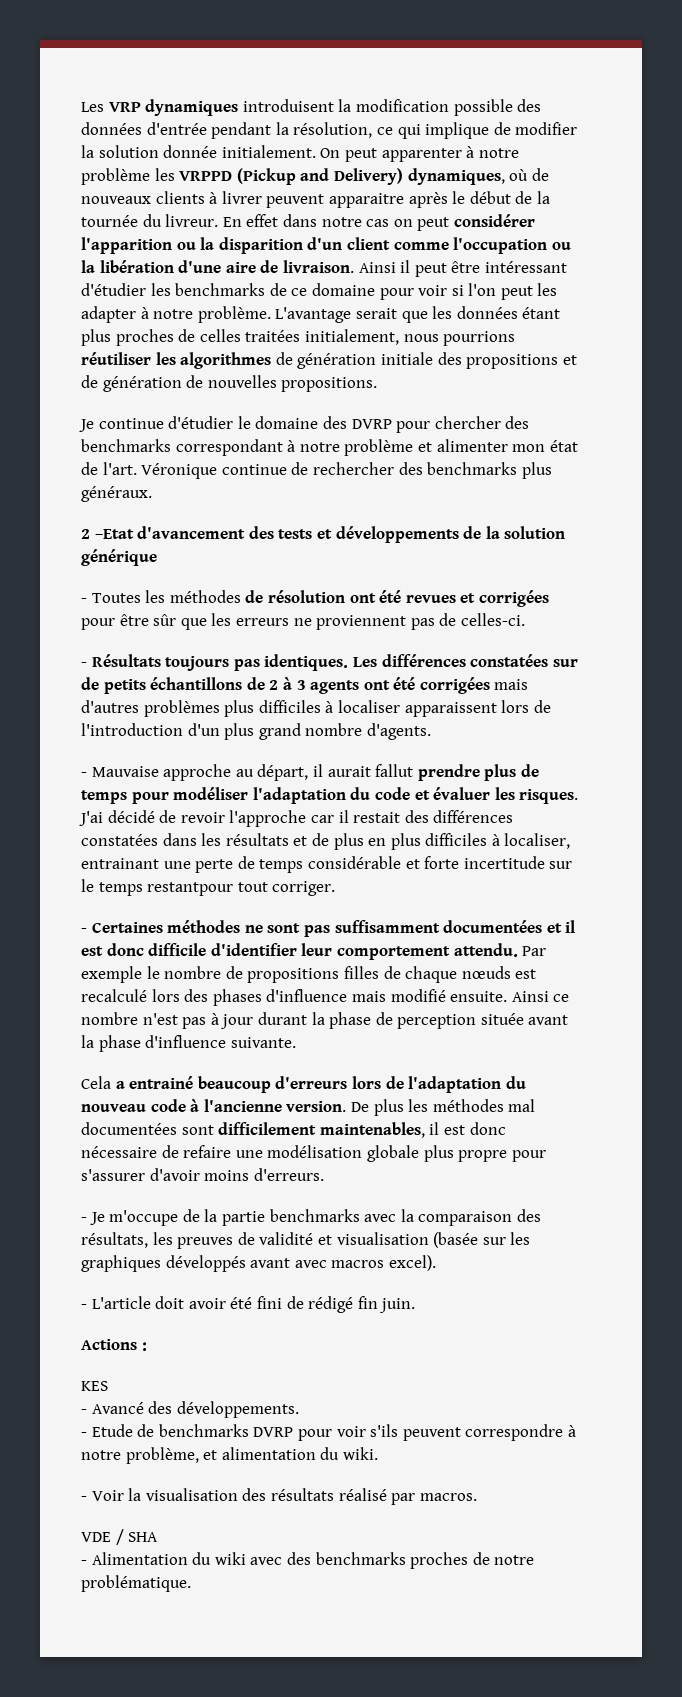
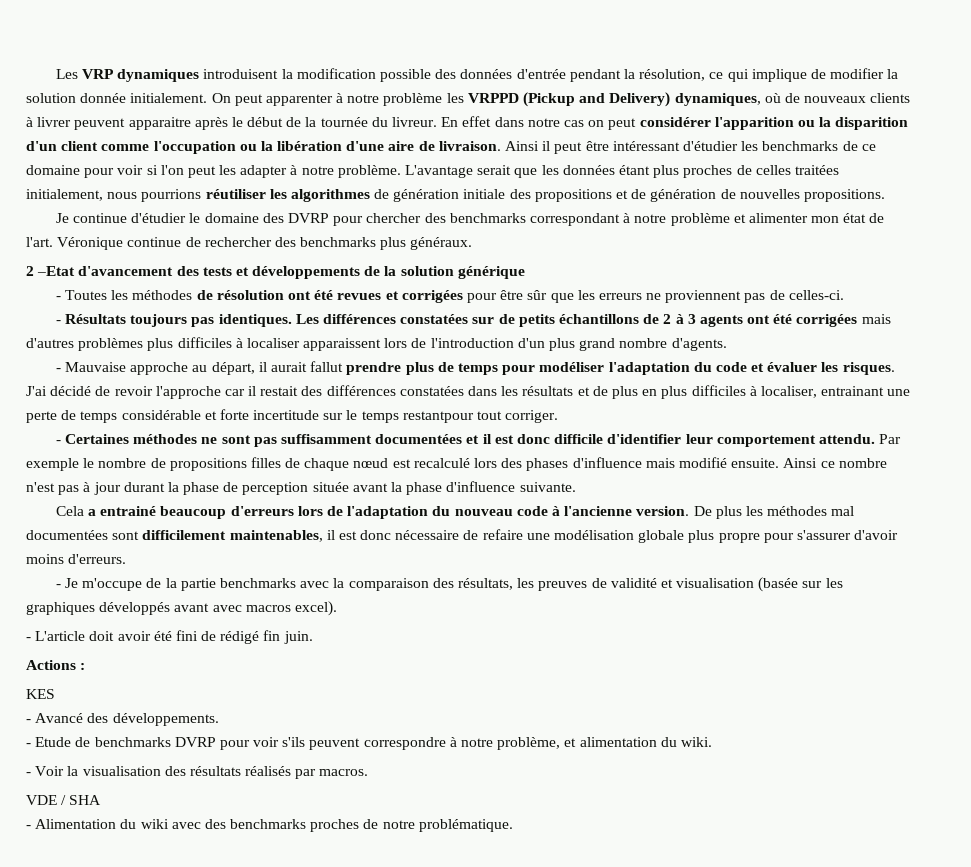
[461,966,511,979] nœuds -> [353,458,389,468] nœud
[338,1488,387,1501] réalisé -> [245,766,292,776] réalisés

